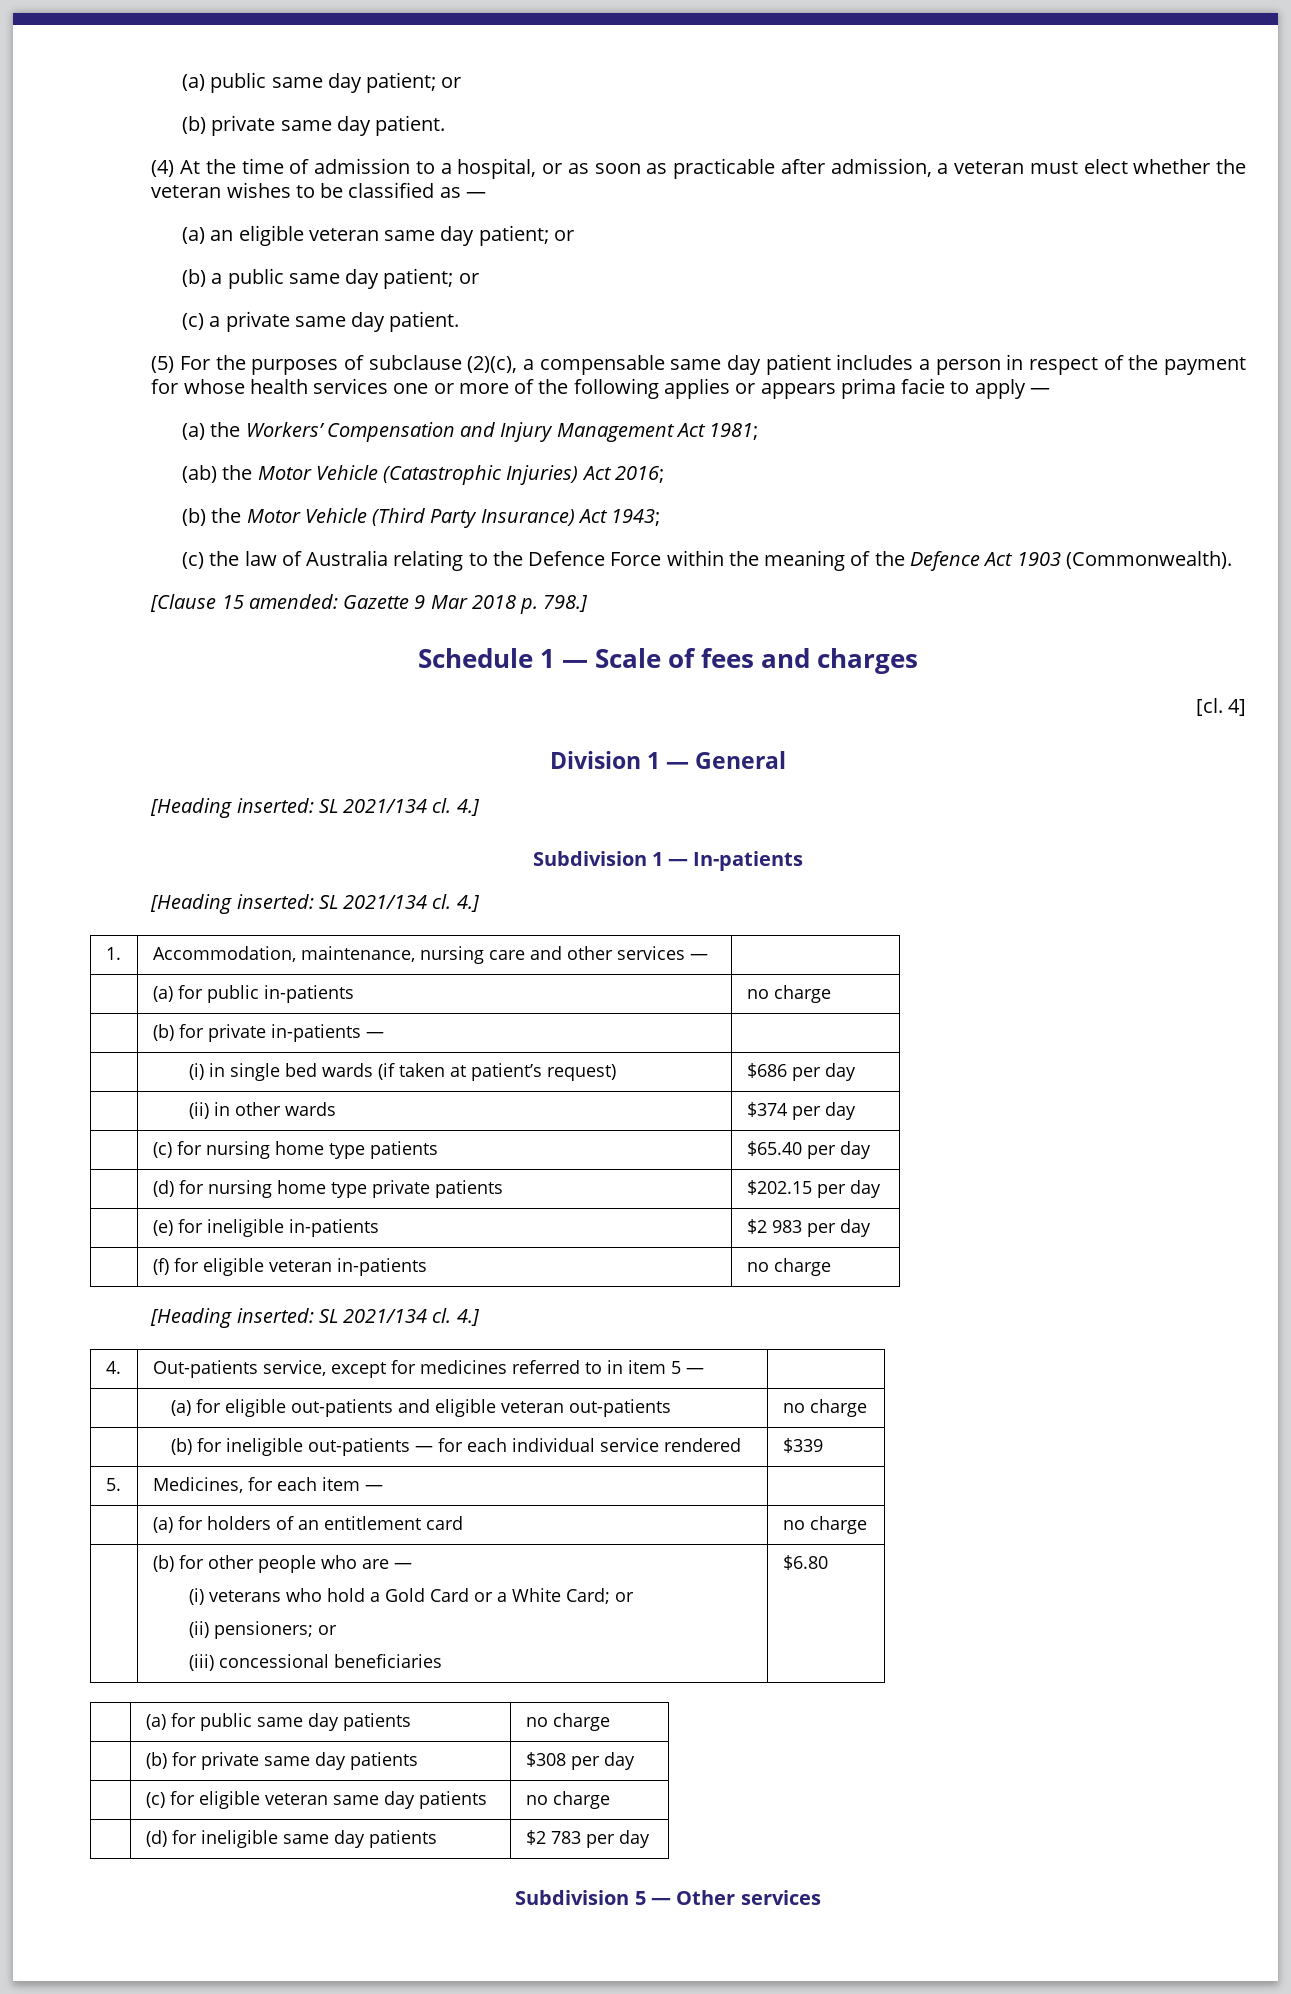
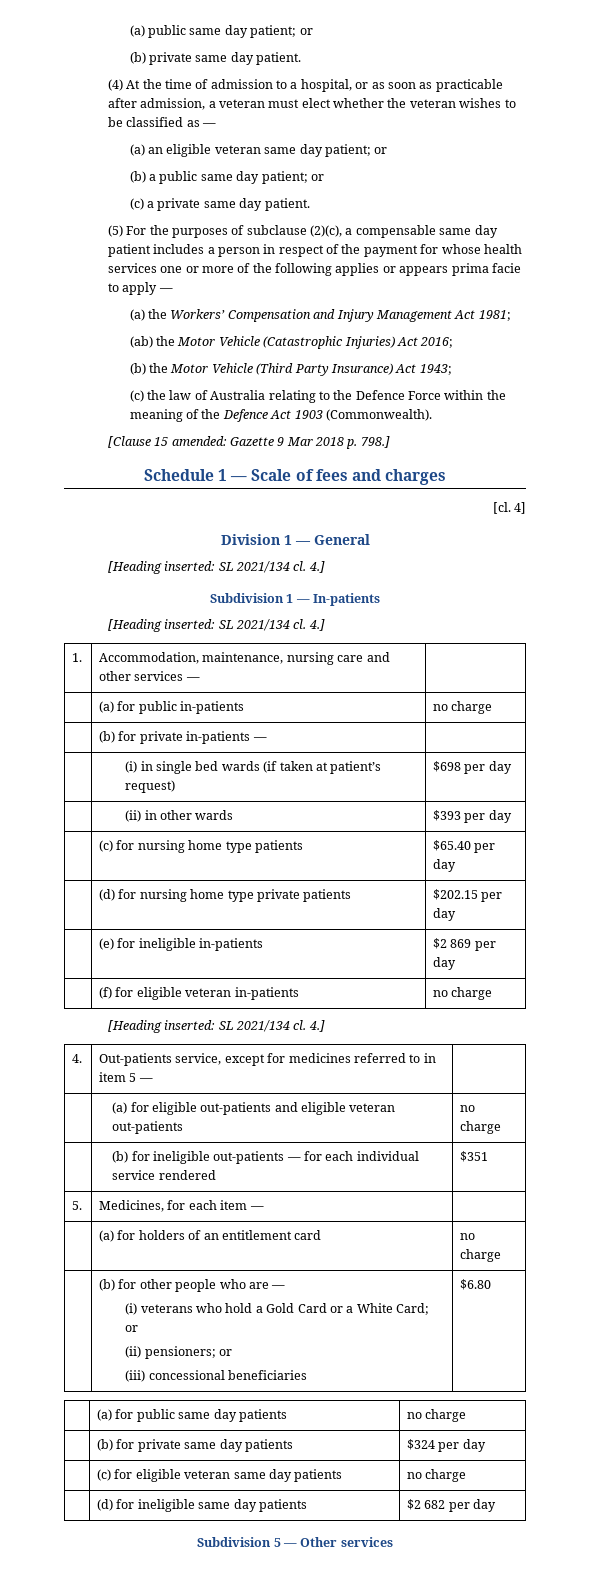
[746,1063,787,1078] $686 -> [433,761,462,772] $698
[746,1102,787,1117] $374 -> [433,810,462,821] $393
[771,1220,802,1233] 983 -> [450,939,472,948] 869
[782,1438,823,1453] $339 -> [460,1151,489,1162] $351
[525,1752,566,1767] $308 -> [407,1439,436,1450] $324
[550,1831,581,1844] 783 -> [424,1500,446,1509] 682

